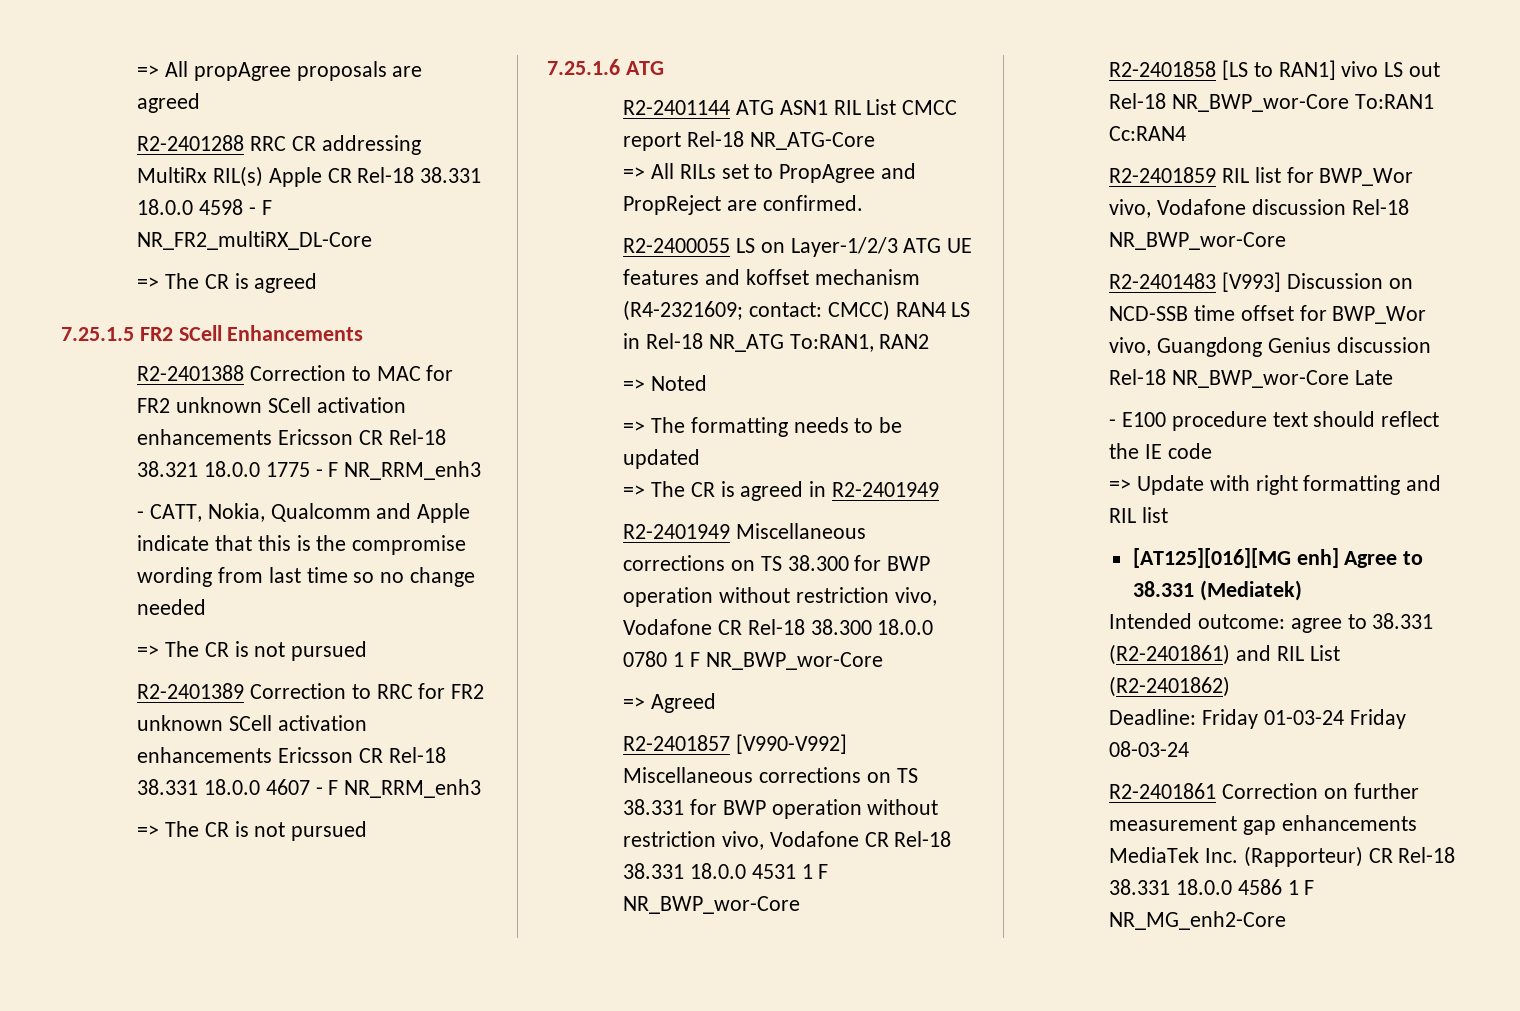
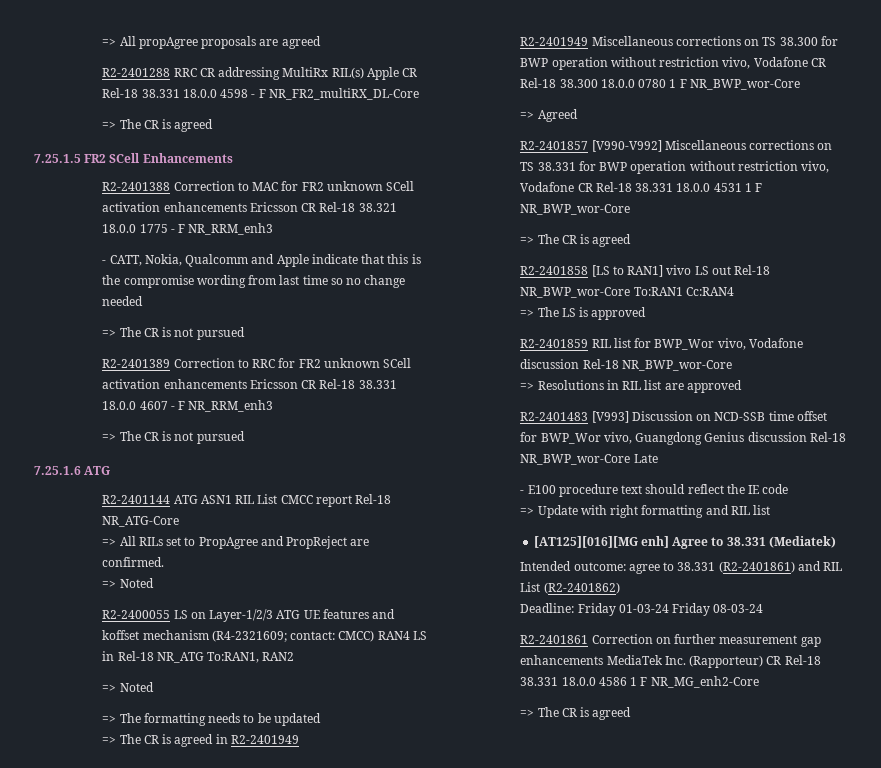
(863, 203) none -> [102,578,154,588] // => Noted
(801, 905) none -> [520,234,632,247] // => The CR is agreed
(1187, 133) none -> [520,307,647,320] // => The LS is approved
(1287, 241) none -> [520,380,742,393] // => Resolutions in RIL list are approved
(1287, 920) none -> [520,707,632,720] // => The CR is agreed

